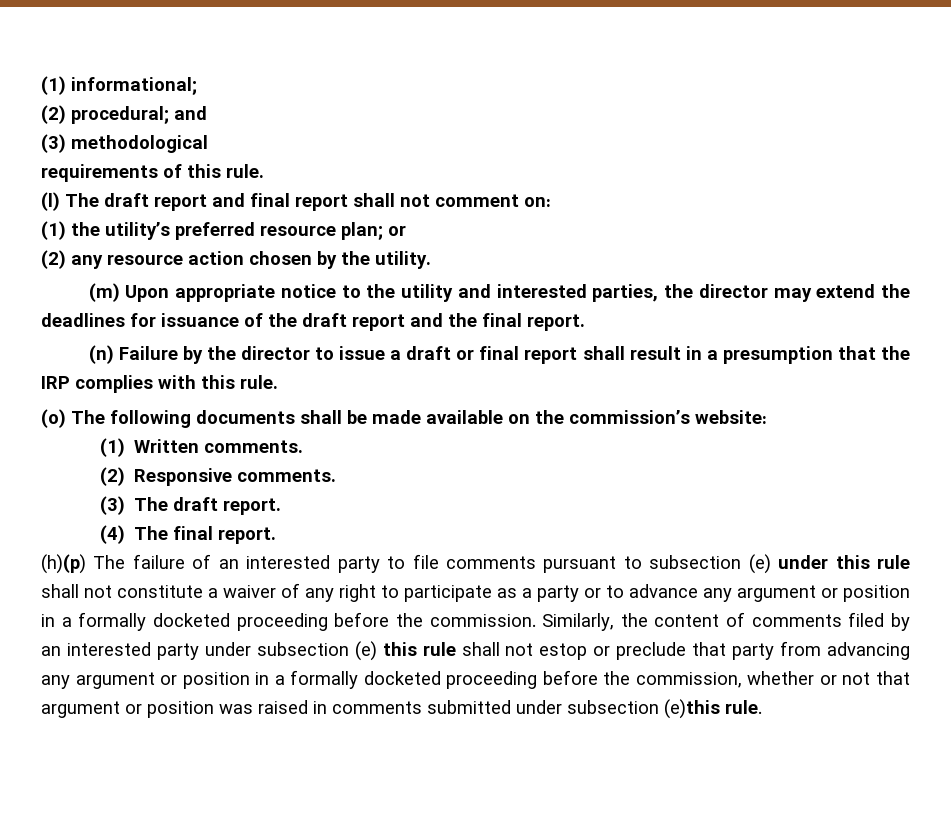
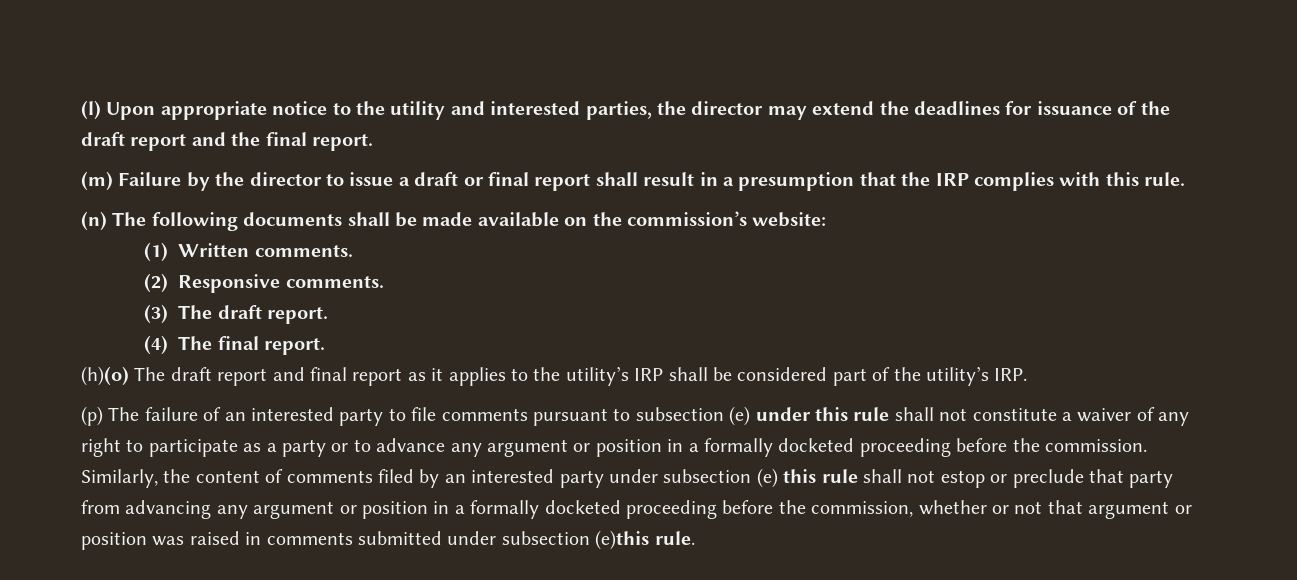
[41,76,197,95] [41,105,207,124] [41,134,208,153] [41,164,264,182] [41,192,551,211] [41,221,406,240] [41,250,431,269] [88,283,120,302] (1) informational; // (2) procedural; and // (3) methodological // requirements of this rule. // (l) The draft report and final report shall not comment on: // (1) the utility’s preferred resource plan; or // (2) any resource action chosen by the utility. // (m) -> [81,100,101,120] (l)
[88,345,114,364] (n) -> [81,171,113,191] (m)
[41,409,66,428] (o) -> [81,211,107,231] (n)
[41,554,86,574] (h)(p) -> [81,366,1028,386] [81,406,103,426] (h)(o) The draft report and final report as it applies to the utility’s IRP shall be considered part of the utility’s IRP. // (p)

